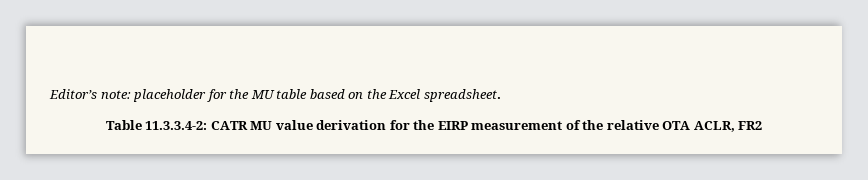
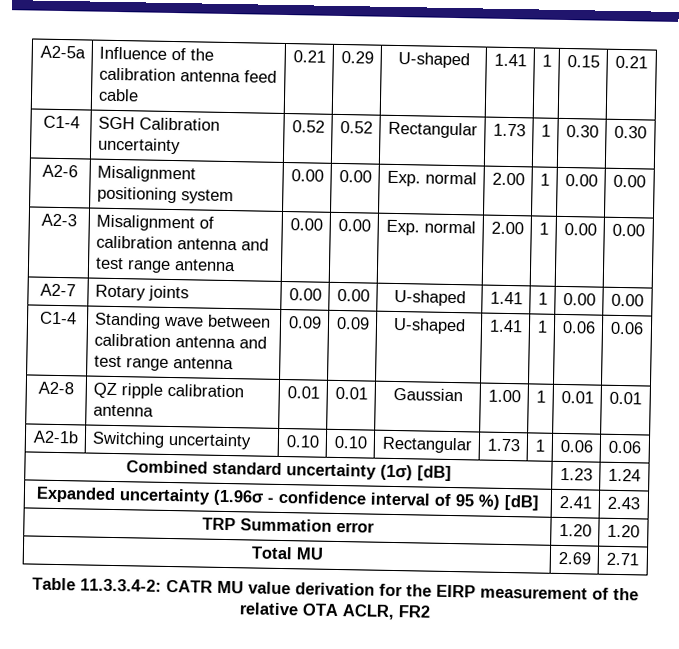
[49,89,501,102] Editor’s note: placeholder for the MU table based on the Excel spreadsheet. -> [39,45,86,59] [98,46,214,61] [98,67,277,83] [97,88,139,102] [292,50,326,63] [340,50,374,64] [397,51,470,69] [493,53,527,67] [541,54,552,67] [566,55,600,68] [615,55,648,69] [42,115,80,129] [97,116,220,131] [97,137,181,155] [291,120,325,133] [339,120,373,134] [387,121,478,139] [492,123,526,137] [540,124,551,137] [565,124,599,138] [614,125,647,139] [42,164,78,178] [96,165,196,183] [96,186,234,205] [290,169,324,182] [338,169,372,183] [386,170,477,187] [491,172,525,186] [539,173,550,186] [564,173,598,187] [613,174,646,188] [41,213,77,227] [95,214,214,232] [95,235,269,251] [94,257,236,273] [289,218,323,231] [337,218,371,232] [385,219,476,236] [490,221,524,235] [538,222,549,235] [563,222,597,236] [612,223,645,237] [40,283,76,297] [94,284,189,302] [288,288,322,301] [336,288,370,302] [393,289,466,307] [489,291,523,305] [537,292,548,305] [562,292,596,306] [611,293,644,307] [38,311,77,325] [93,312,271,329] [93,333,267,349] [93,355,234,371] [287,316,322,329] [335,316,370,330] [392,317,466,335] [488,319,523,333] [536,320,548,333] [561,320,596,334] [610,321,644,335] [38,381,74,395] [92,382,244,399] [92,404,154,417] [286,386,320,399] [334,386,368,400] [392,387,463,402] [487,389,521,403] [535,390,546,403] [560,390,594,404] [609,391,642,405] [32,430,79,444] [91,431,252,450] [285,435,320,448] [333,435,368,449] [381,436,472,454] [486,438,520,452] [534,439,545,452] [559,439,593,453] [608,440,641,454] [125,460,452,482] [559,467,593,481] [608,468,641,482] [35,486,539,511] [558,495,592,509] [607,496,640,510] [201,517,375,533] [558,523,592,537] [607,524,640,538] [250,546,324,560] [557,551,591,565] [606,552,639,566] A2-5a | Influence of the calibration antenna feed cable | 0.21 | 0.29 | U-shaped | 1.41 | 1 | 0.15 | 0.21 // C1-4 | SGH Calibration uncertainty | 0.52 | 0.52 | Rectangular | 1.73 | 1 | 0.30 | 0.30 // A2-6 | Misalignment positioning system | 0.00 | 0.00 | Exp. normal | 2.00 | 1 | 0.00 | 0.00 // A2-3 | Misalignment of calibration antenna and test range antenna | 0.00 | 0.00 | Exp. normal | 2.00 | 1 | 0.00 | 0.00 // A2-7 | Rotary joints | 0.00 | 0.00 | U-shaped | 1.41 | 1 | 0.00 | 0.00 // C1-4 | Standing wave between calibration antenna and test range antenna | 0.09 | 0.09 | U-shaped | 1.41 | 1 | 0.06 | 0.06 // A2-8 | QZ ripple calibration antenna | 0.01 | 0.01 | Gaussian | 1.00 | 1 | 0.01 | 0.01 // A2-1b | Switching uncertainty | 0.10 | 0.10 | Rectangular | 1.73 | 1 | 0.06 | 0.06 // Combined standard uncertainty (1σ) [dB] | 1.23 | 1.24 // Expanded uncertainty (1.96σ - confidence interval of 95 %) [dB] | 2.41 | 2.43 // TRP Summation error | 1.20 | 1.20 // Total MU | 2.69 | 2.71

